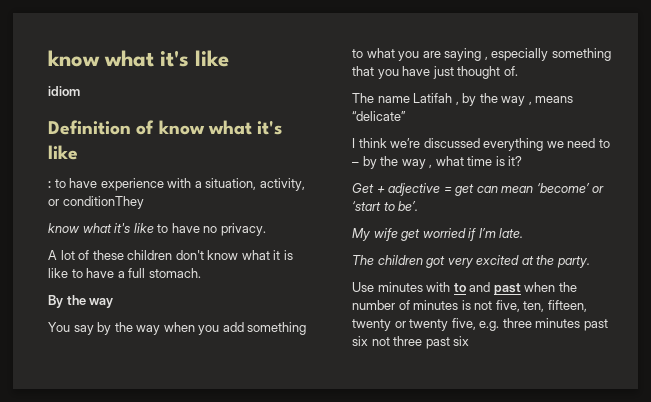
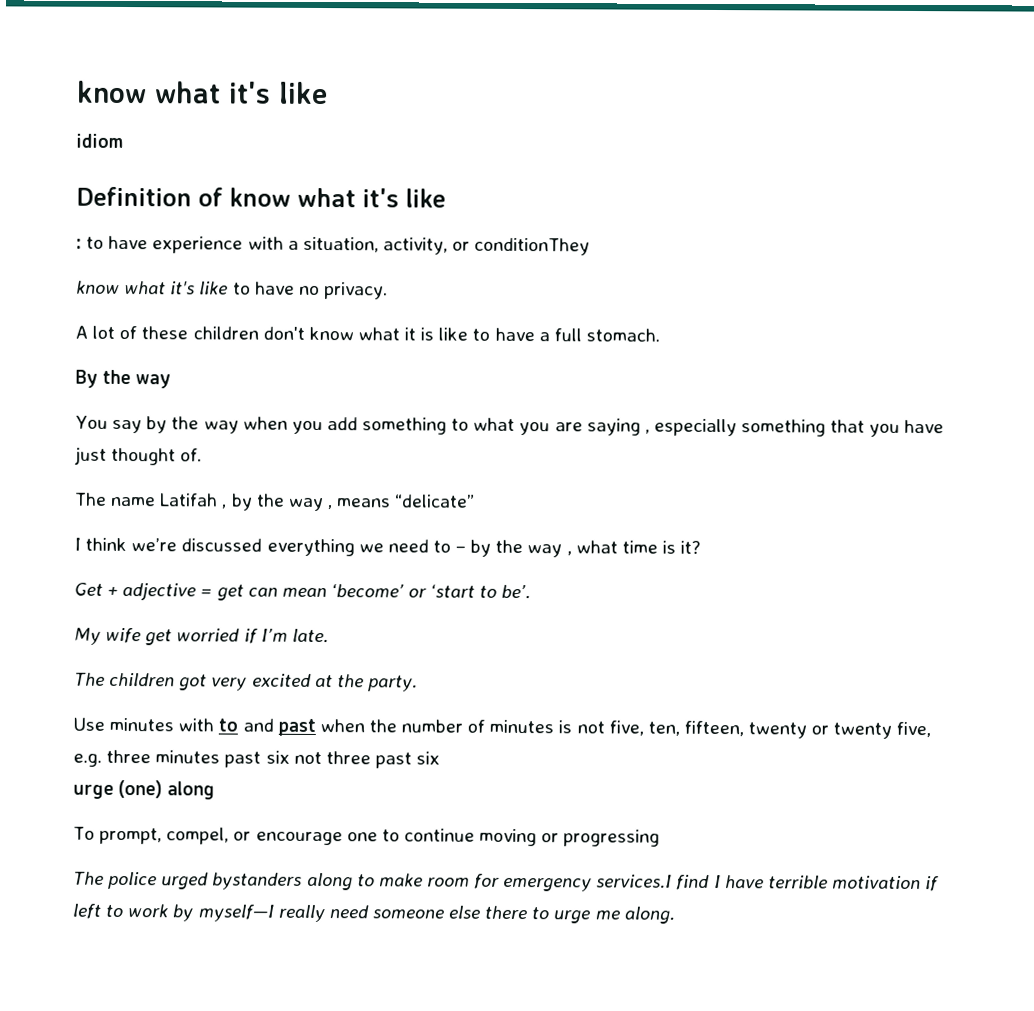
(470, 341) none -> [73,779,216,800] [73,826,661,847] [73,871,940,892] [72,903,675,924] // urge (one) along // To prompt, compel, or encourage one to continue moving or progressing // The police urged bystanders along to make room for emergency services.I find I have terrible motivation if left to work by myself—I really need someone else there to urge me along.

